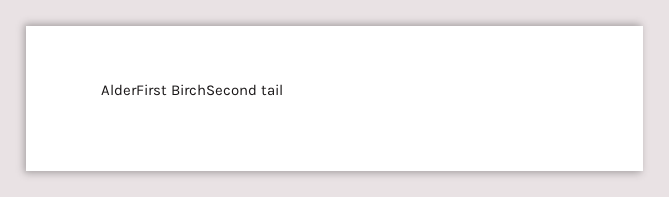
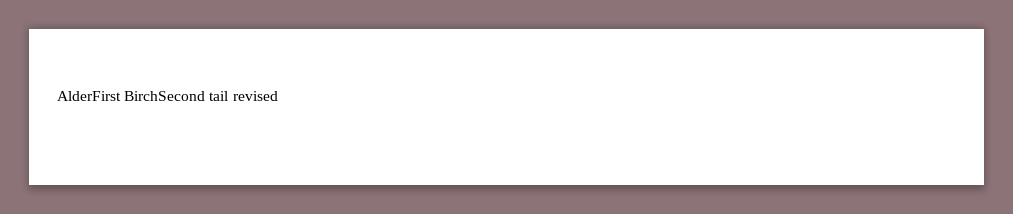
(284, 90) none -> [232,91,278,101] revised

